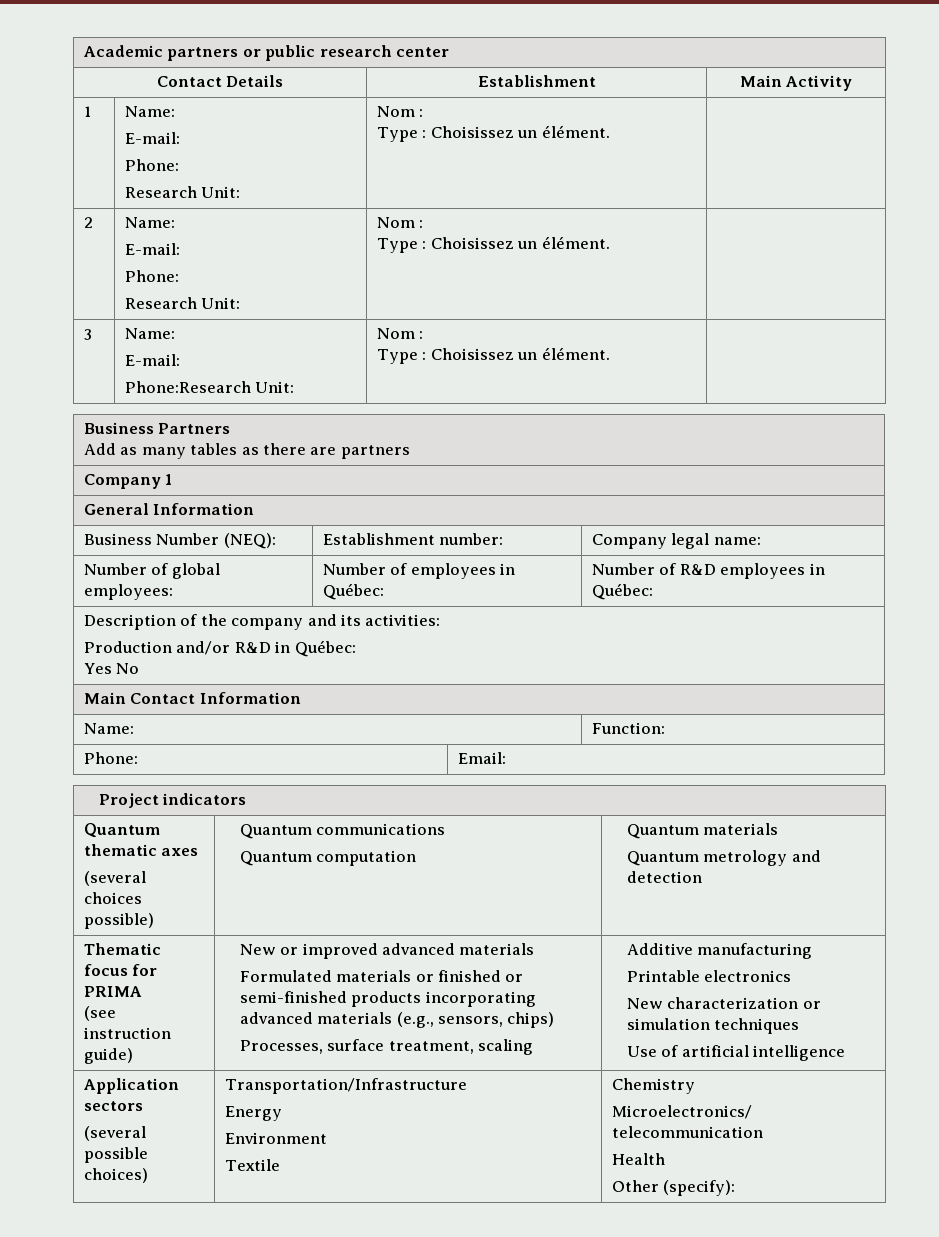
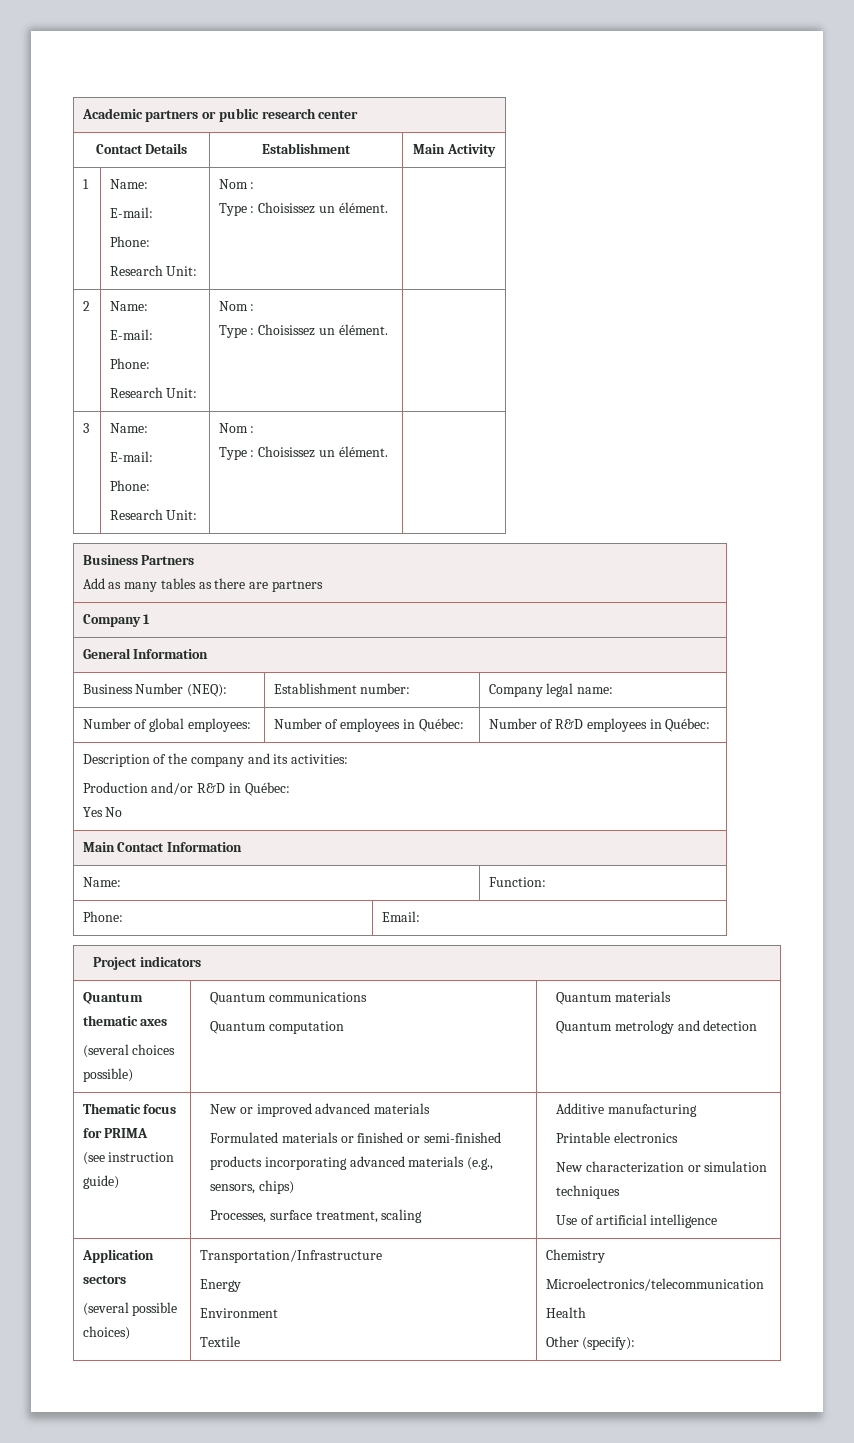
[124,381,251,393] Phone:Research -> [109,480,150,491] [109,509,163,520] Phone: // Research

